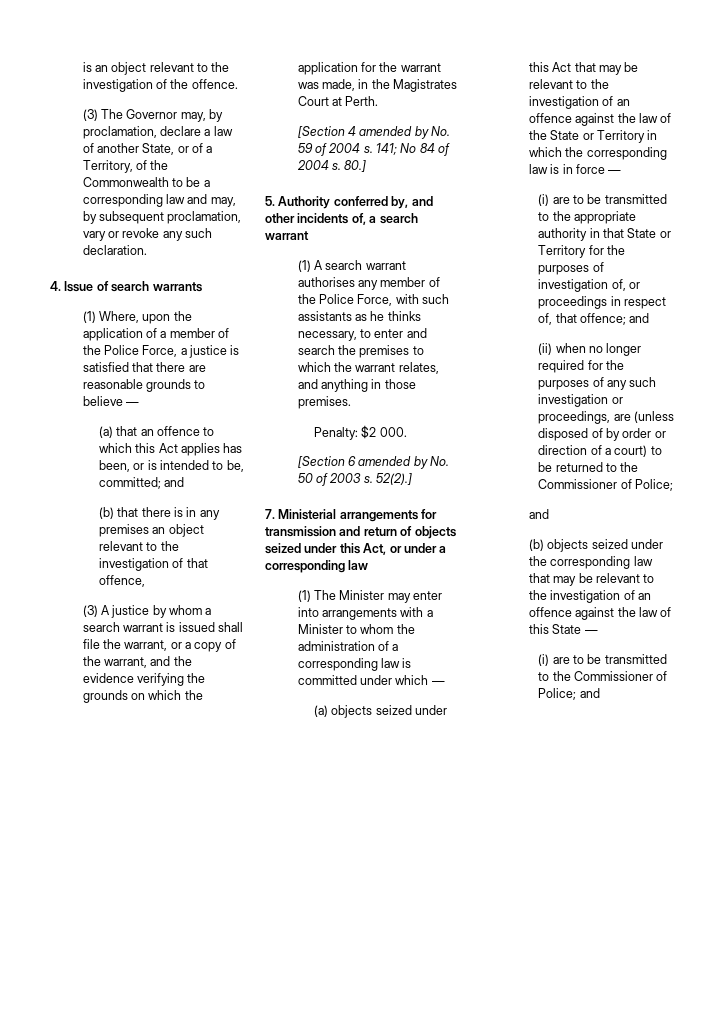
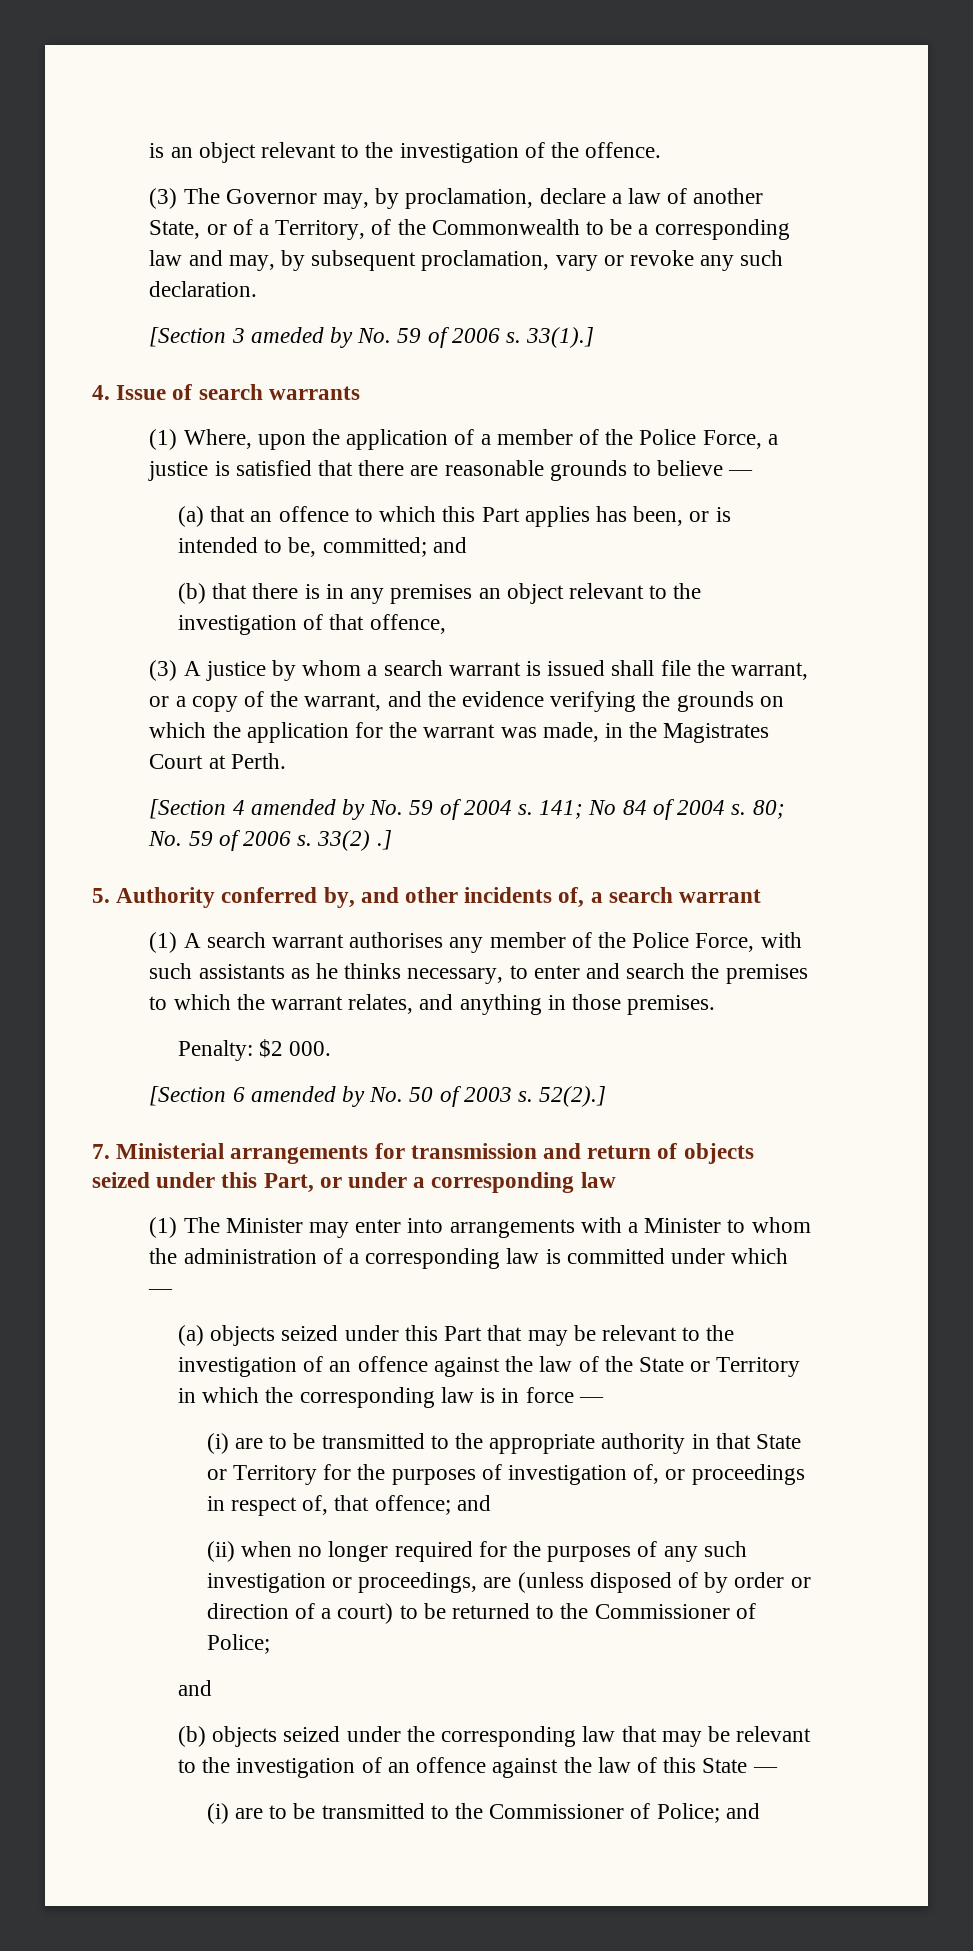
(147, 250) none -> [149,327,595,348] // [Section 3 ameded by No. 59 of 2006 s. 33(1).]
[158,443,178,453] Act -> [481,507,520,522] Part
[344,160,367,172] 80.] -> [752,800,785,819] [148,830,392,851] 80; No. 59 of 2006 s. 33(2) .]
[363,543,387,555] Act, -> [263,1173,314,1193] Part,
[552,62,572,72] Act -> [444,1326,483,1341] Part

